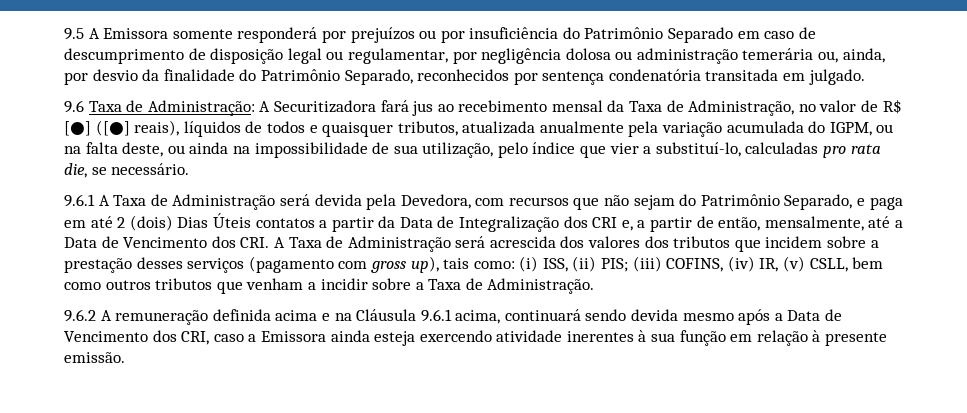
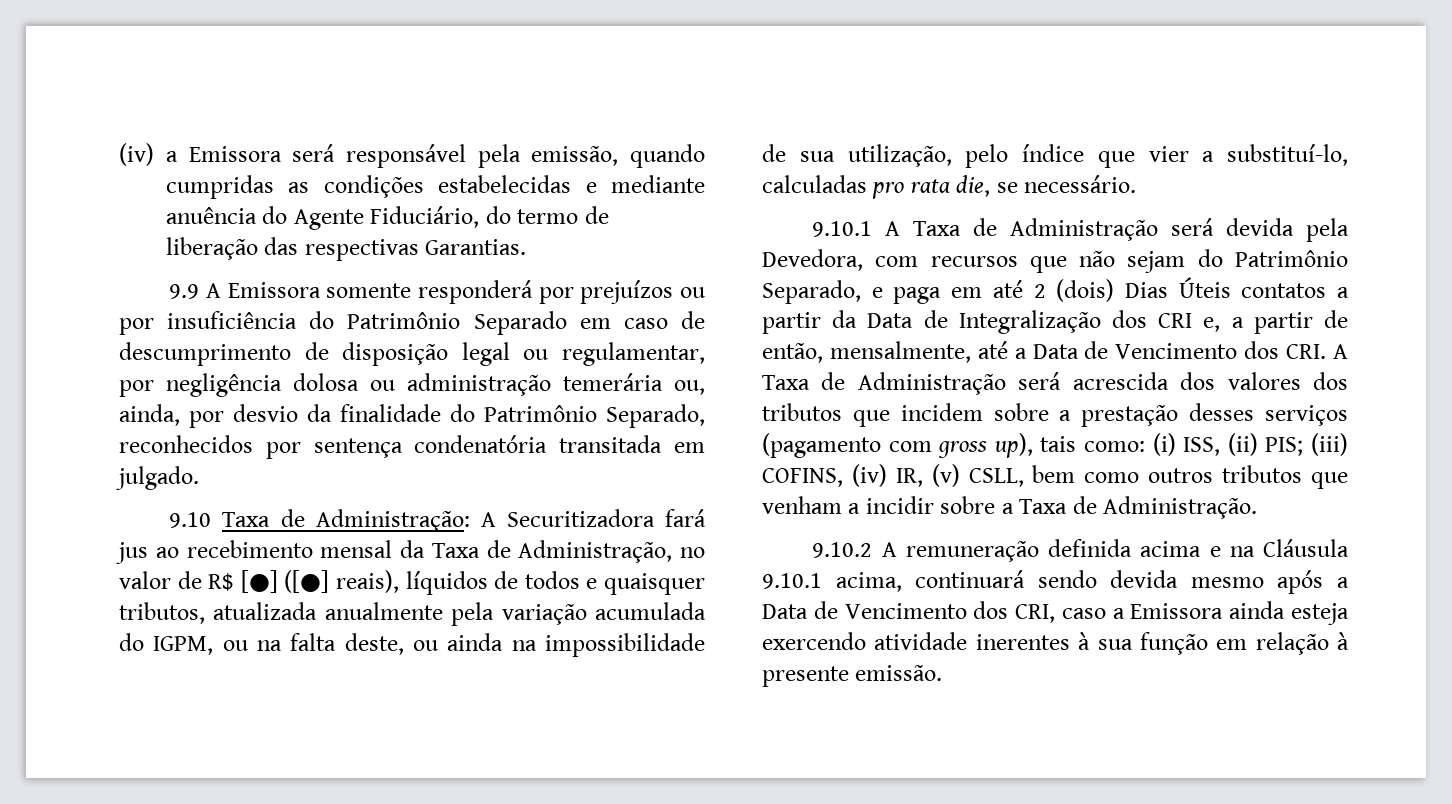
[64,28,84,40] 9.5 -> [119,143,705,168] [166,175,705,199] [166,206,609,230] [166,237,527,261] [169,284,200,299] (iv) a Emissora será responsável pela emissão, quando cumpridas as condições estabelecidas e mediante anuência do Agente Fiduciário, do termo de liberação das respectivas Garantias. // 9.9
[64,100,84,113] 9.6 -> [169,512,212,528] 9.10
[64,194,95,207] 9.6.1 -> [812,221,873,237] 9.10.1
[64,309,96,322] 9.6.2 -> [812,542,873,558] 9.10.2
[420,309,452,322] 9.6.1 -> [762,573,822,589] 9.10.1

